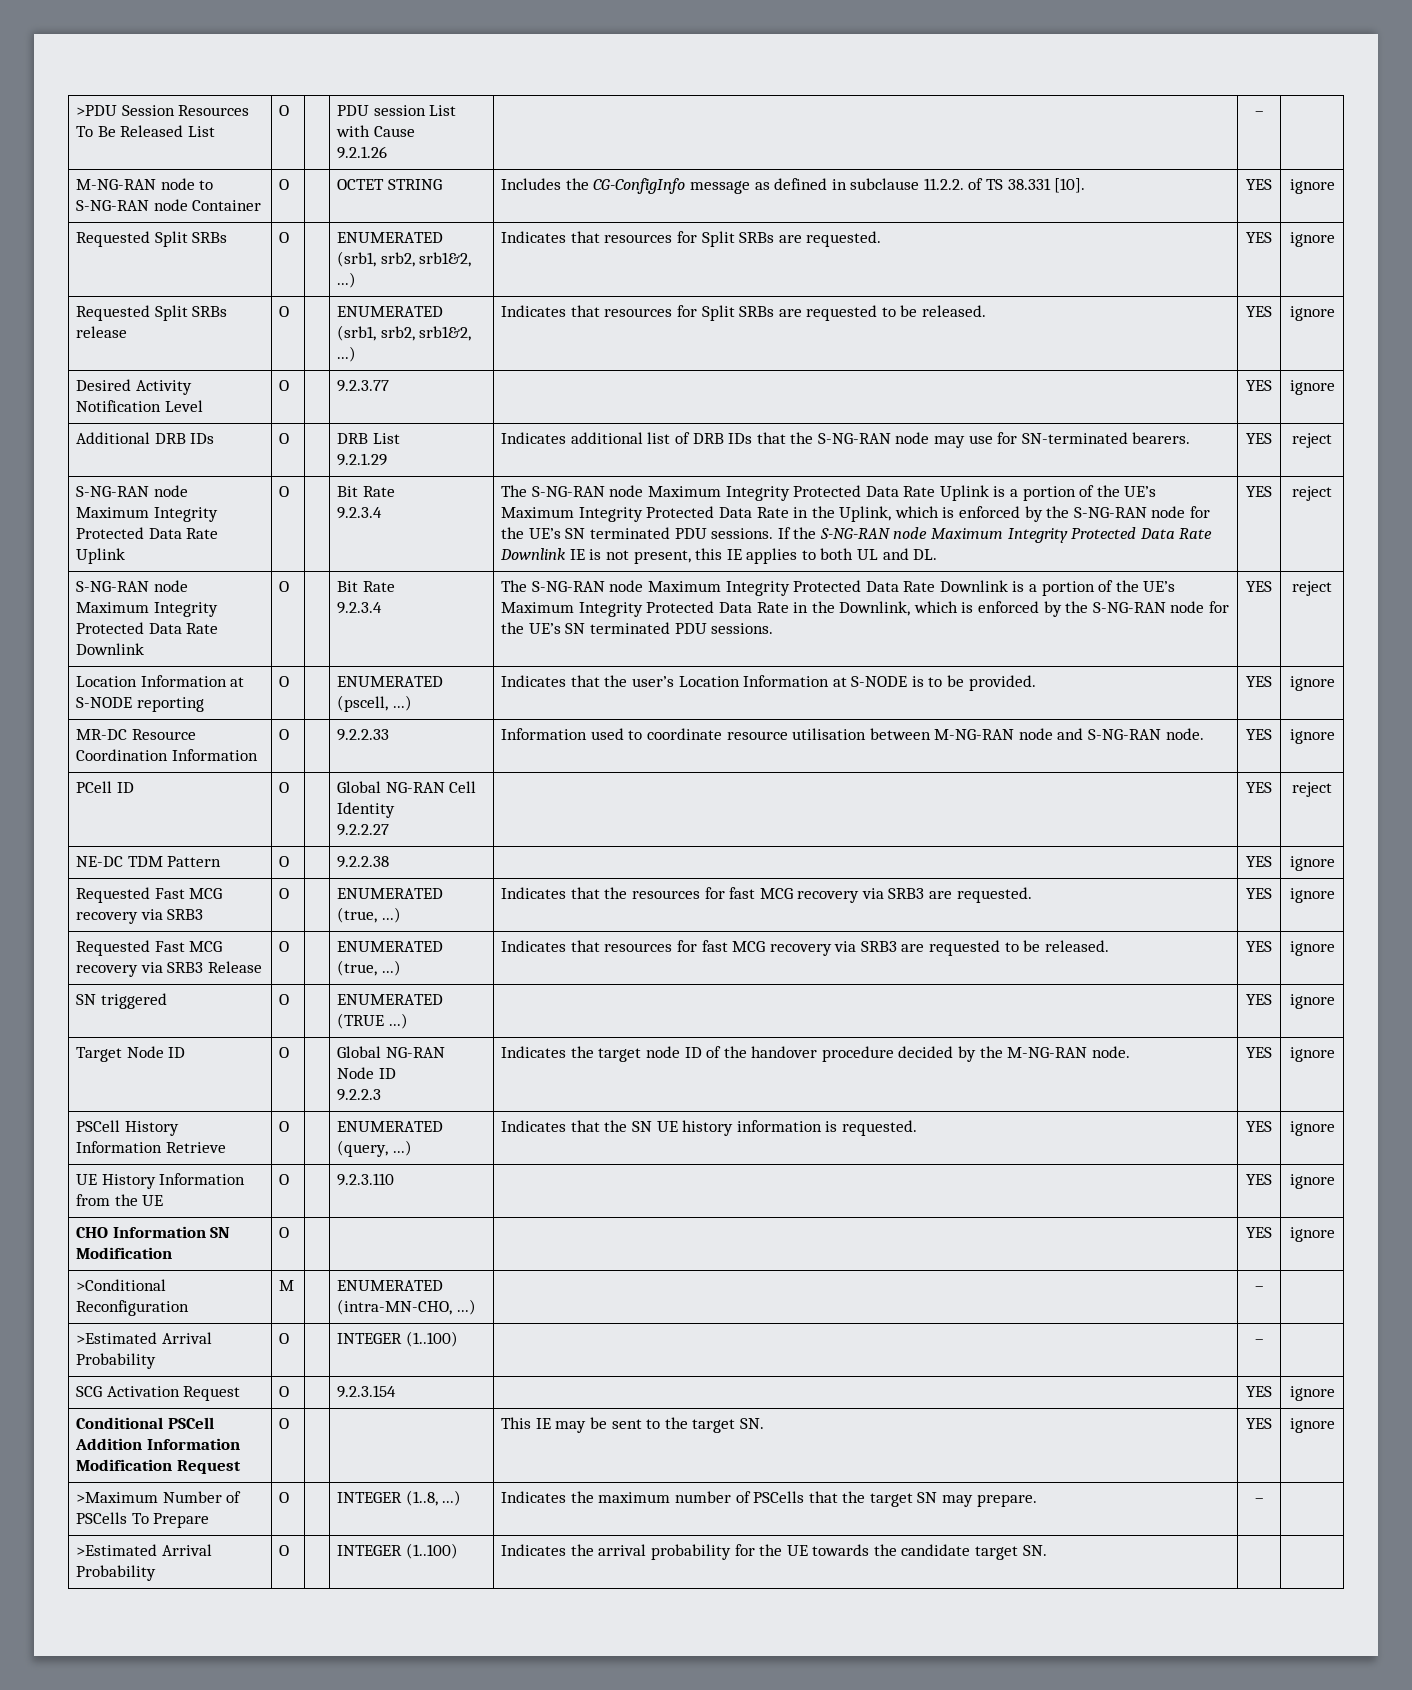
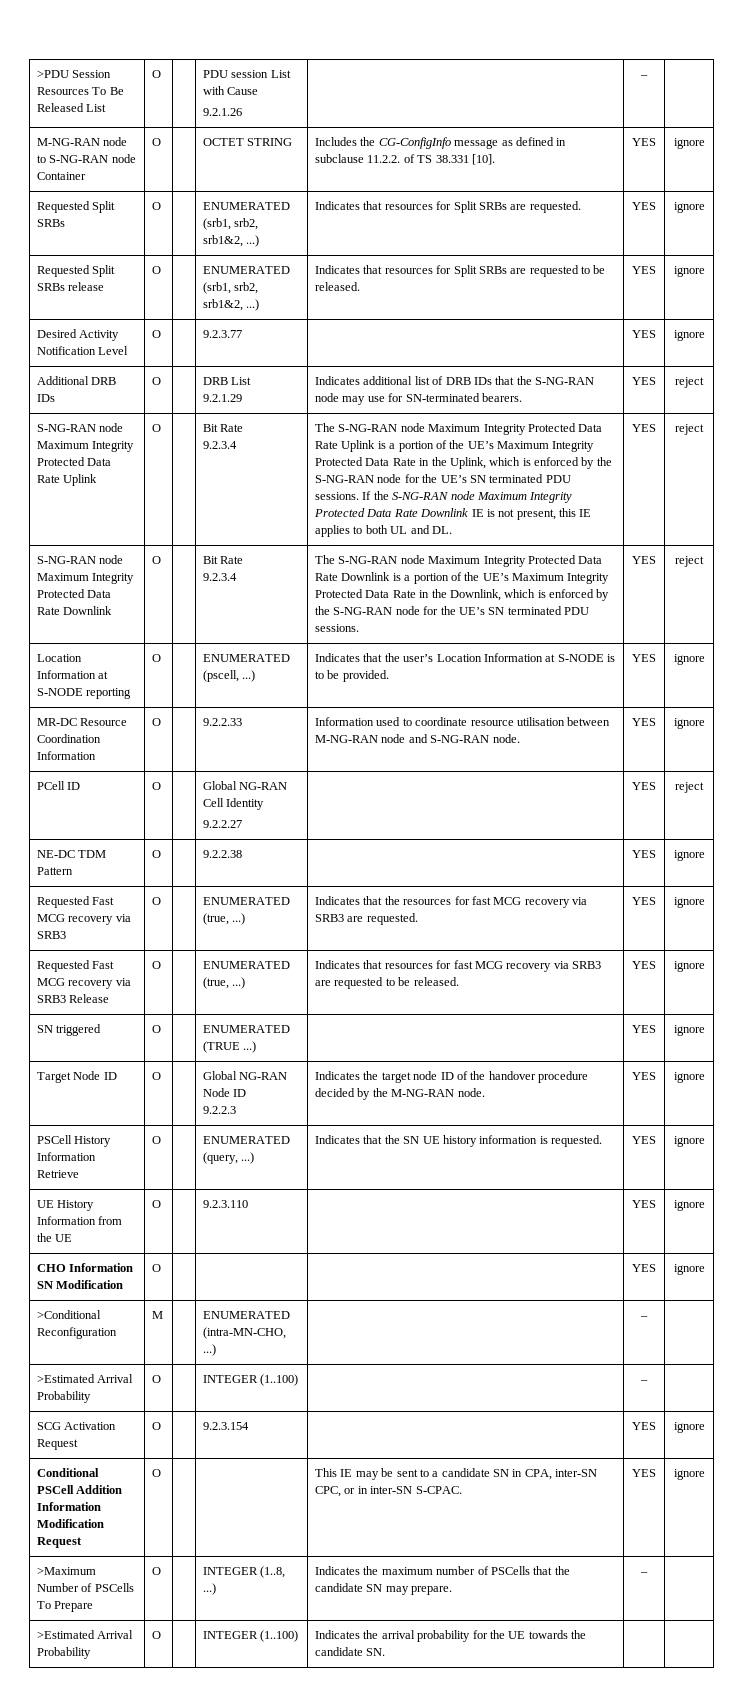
[664,1417,764,1433] the target SN. -> [432,1468,598,1480] [315,1486,462,1497] a candidate SN in CPA, inter-SN CPC, or in inter-SN S-CPAC.
[869,1493,913,1507] target -> [315,1583,364,1592] candidate
[975,1546,1019,1560] target -> (364, 1651) none

